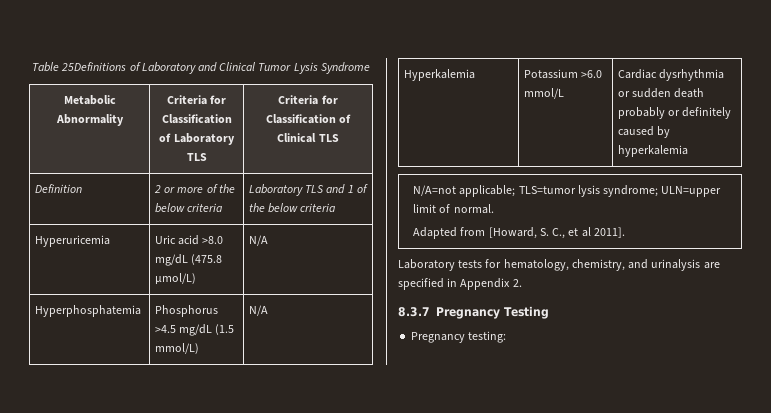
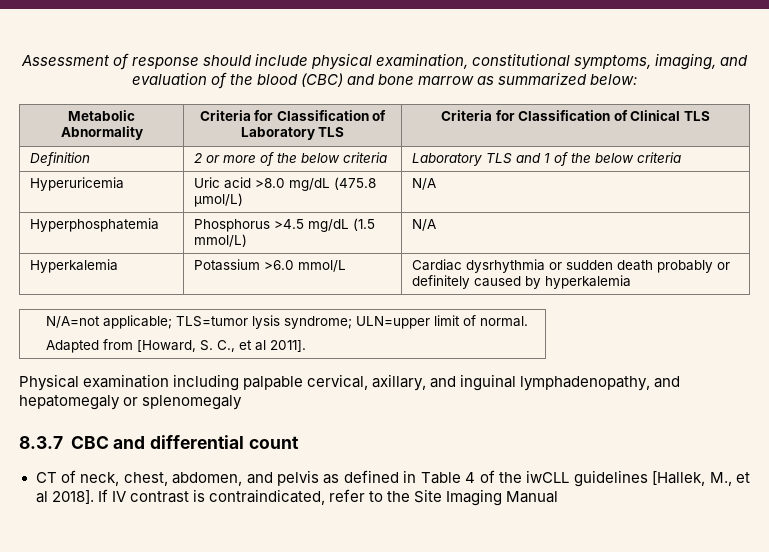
[32,62,370,74] Table 25Definitions of Laboratory and Clinical Tumor Lysis Syndrome -> [20,53,749,70] [131,72,638,89] Assessment of response should include physical examination, constitutional symptoms, imaging, and evaluation of the blood (CBC) and bone marrow as summarized below:
[398,259,720,271] [398,278,522,290] [398,306,549,319] [411,331,507,343] Laboratory tests for hematology, chemistry, and urinalysis are specified in Appendix 2. // 8.3.7 Pregnancy Testing // Pregnancy testing: -> [19,374,681,391] [19,395,243,410] [19,435,299,449] [35,470,750,487] [35,489,559,506] Physical examination including palpable cervical, axillary, and inguinal lymphadenopathy, and hepatomegaly or splenomegaly // 8.3.7 CBC and differential count // CT of neck, chest, abdomen, and pelvis as defined in Table 4 of the iwCLL guidelines [Hallek, M., et al 2018]. If IV contrast is contraindicated, refer to the Site Imaging Manual

